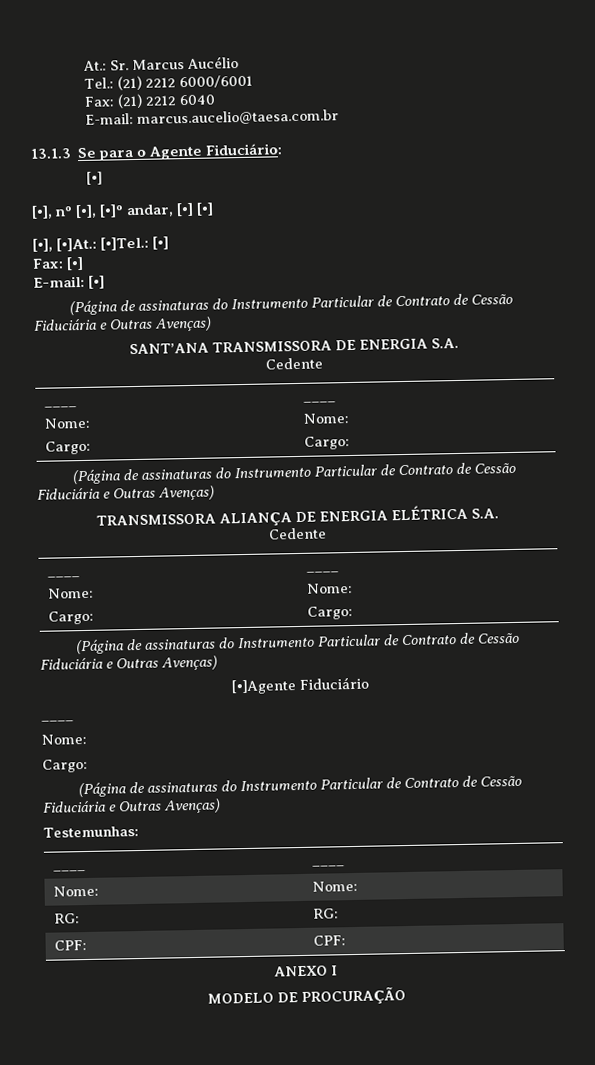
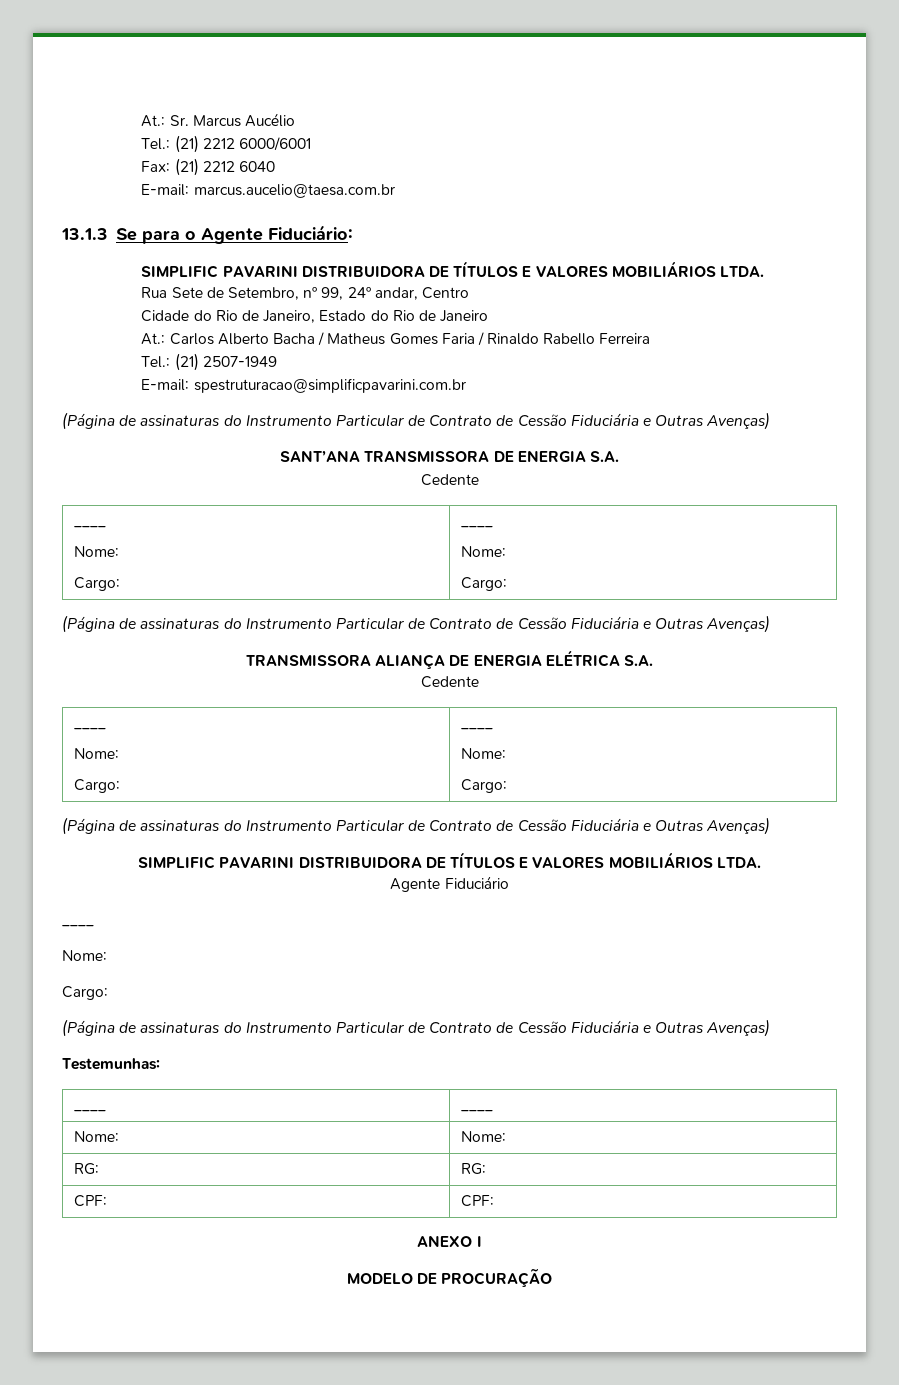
[85,171,103,185] [31,202,215,219] [32,236,170,252] [32,256,85,271] [33,275,106,289] [•] // [•], nº [•], [•]º andar, [•] [•] // [•], [•]At.: [•]Tel.: [•] // Fax: [•] // E-mail: [•] -> [141,261,764,278] [141,287,469,300] [141,310,489,323] [141,332,651,346] [141,353,277,371] [141,378,466,393] SIMPLIFIC PAVARINI DISTRIBUIDORA DE TÍTULOS E VALORES MOBILIÁRIOS LTDA. // Rua Sete de Setembro, nº 99, 24º andar, Centro // Cidade do Rio de Janeiro, Estado do Rio de Janeiro // At.: Carlos Alberto Bacha / Matheus Gomes Faria / Rinaldo Rabello Ferreira // Tel.: (21) 2507-1949 // E-mail: spestruturacao@simplificpavarini.com.br
[231,679,296,695] [•]Agente -> [138,852,761,869] [390,878,441,892] SIMPLIFIC PAVARINI DISTRIBUIDORA DE TÍTULOS E VALORES MOBILIÁRIOS LTDA. // Agente

